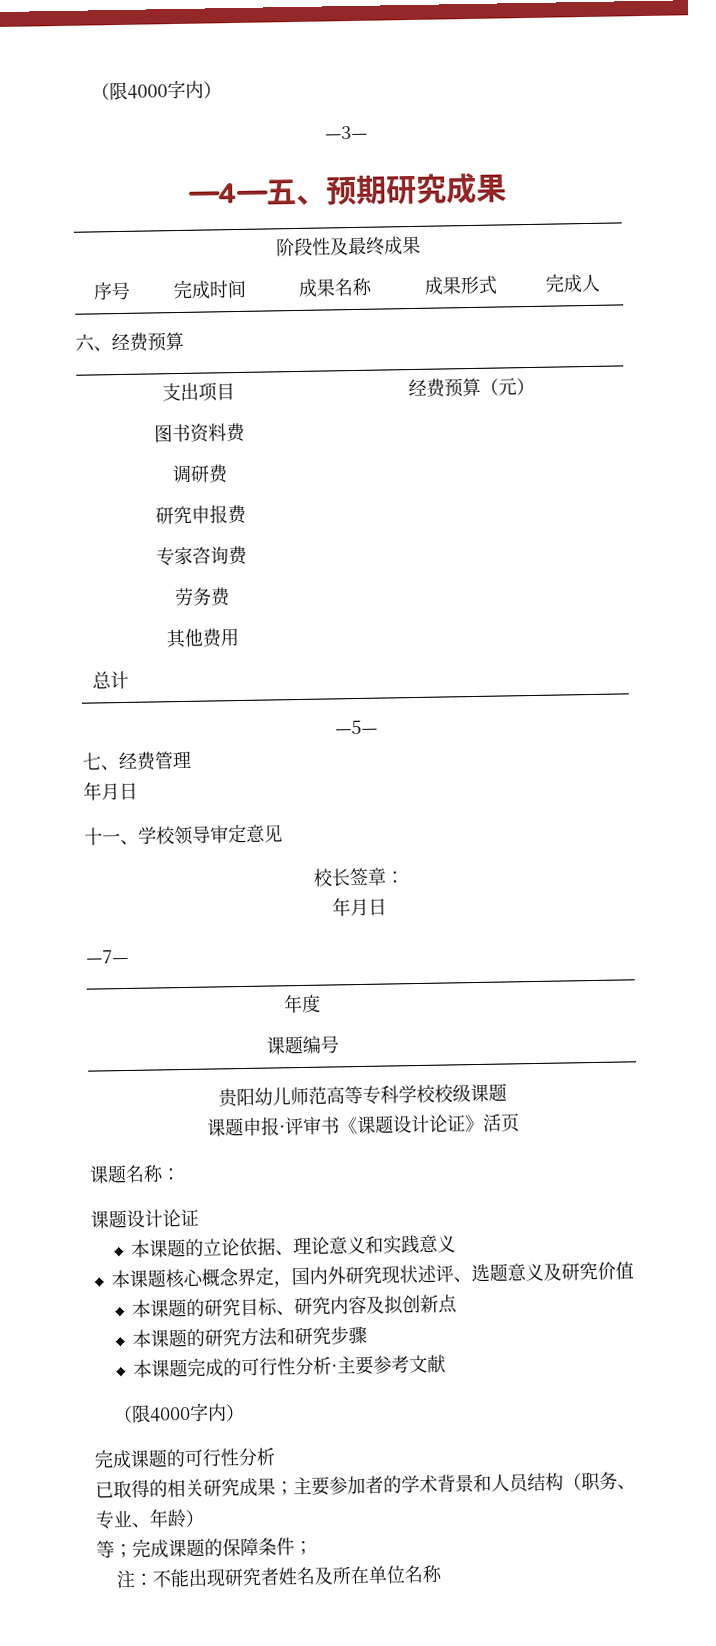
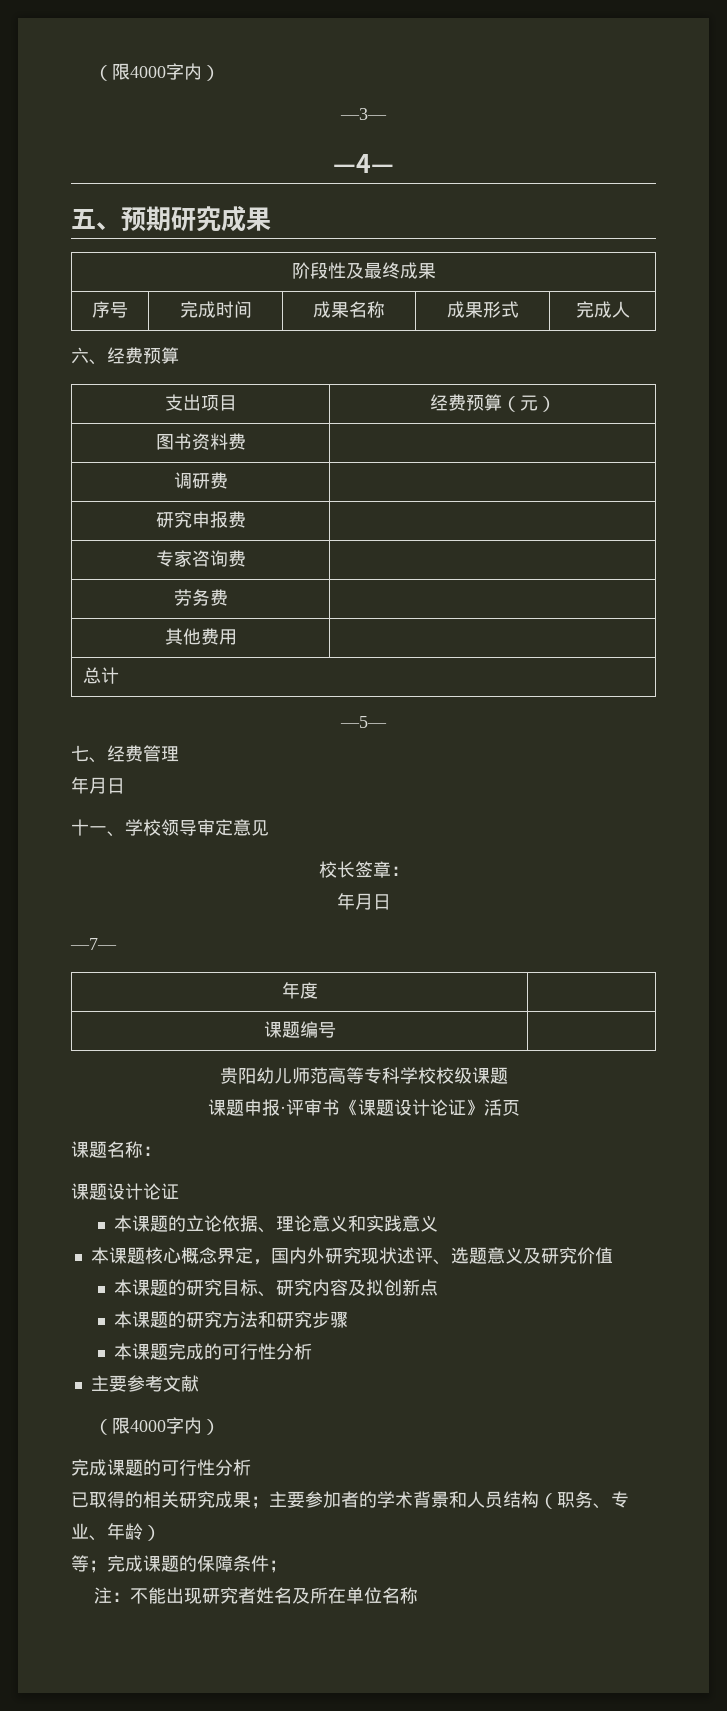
(269, 193) none -> (394, 163) //
[330,1364,338,1373] · -> (313, 1351) //

